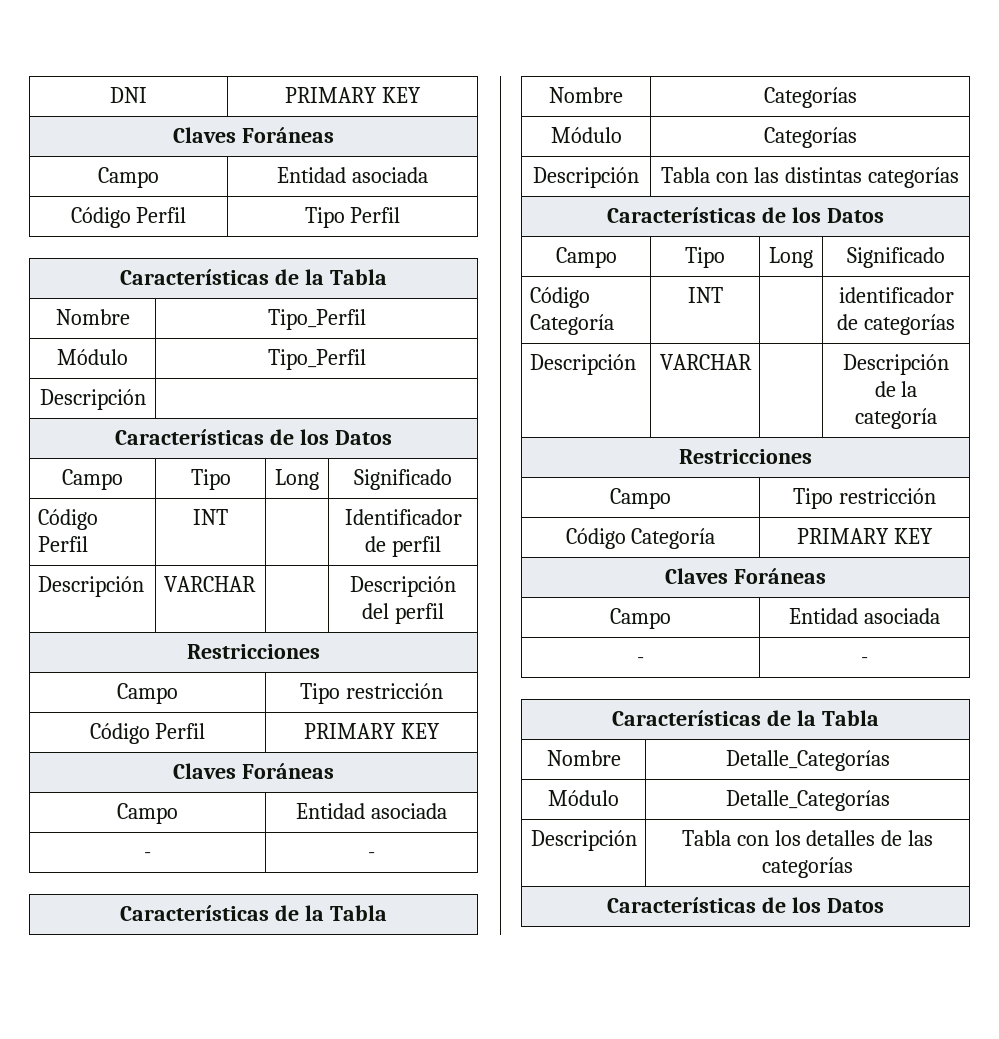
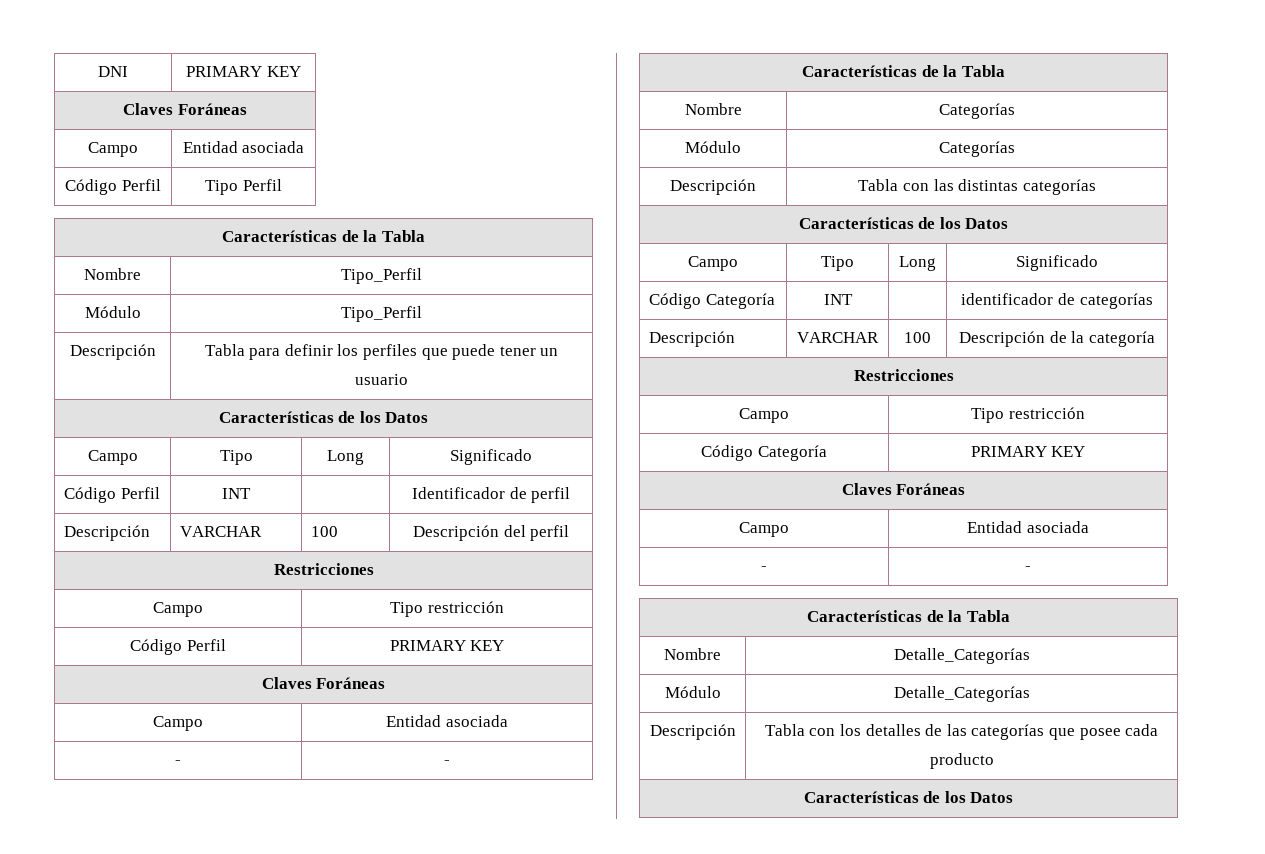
(146, 399) none -> [204,344,559,360] [355,374,408,385] Tabla para definir los perfiles que puede tener un usuario
(256, 584) none -> [310,526,338,537] 100
(752, 362) none -> [904,332,931,343] 100
(853, 867) none -> [1048,724,1159,740] [929,753,994,769] que posee cada producto

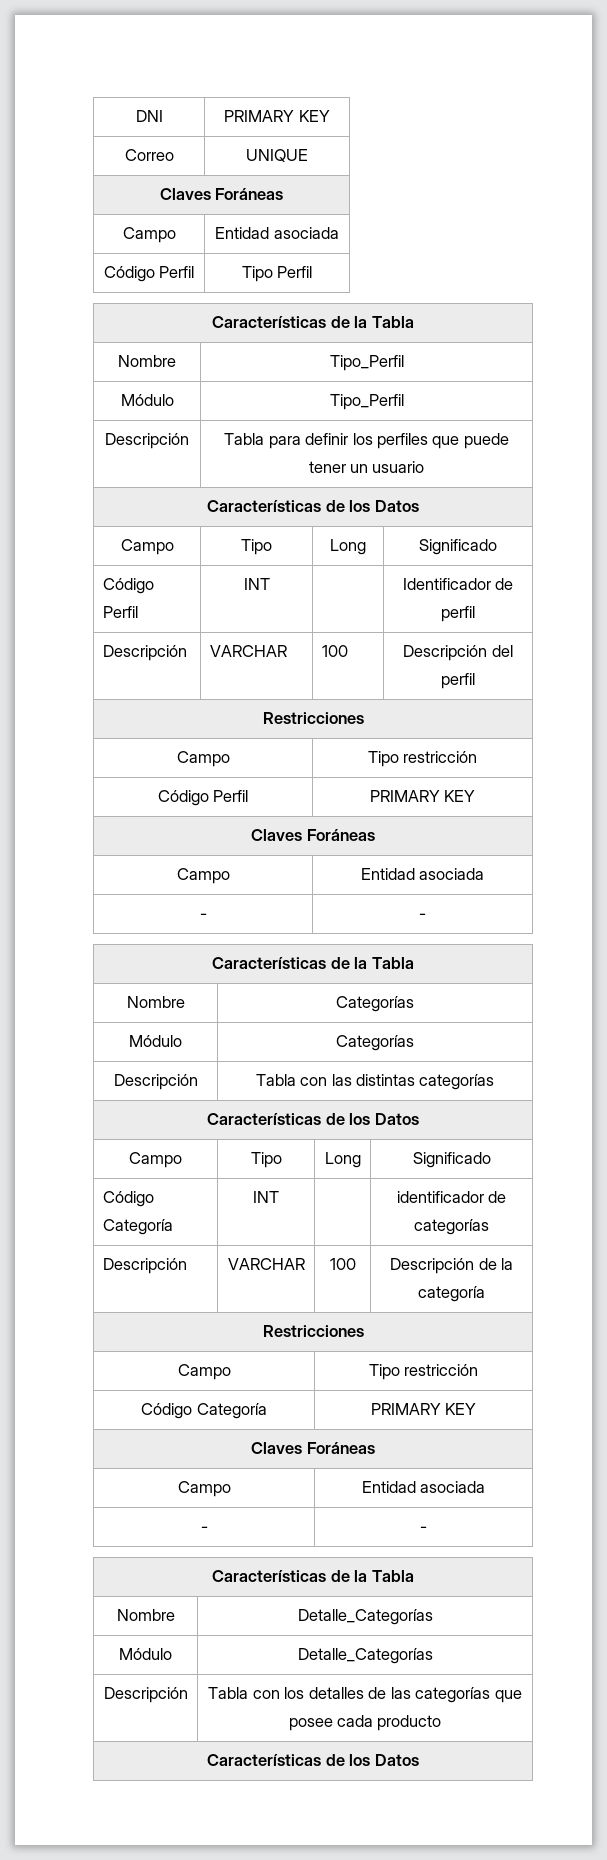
(301, 71) none -> [124,149,174,161] [245,149,308,162] // Correo | UNIQUE

